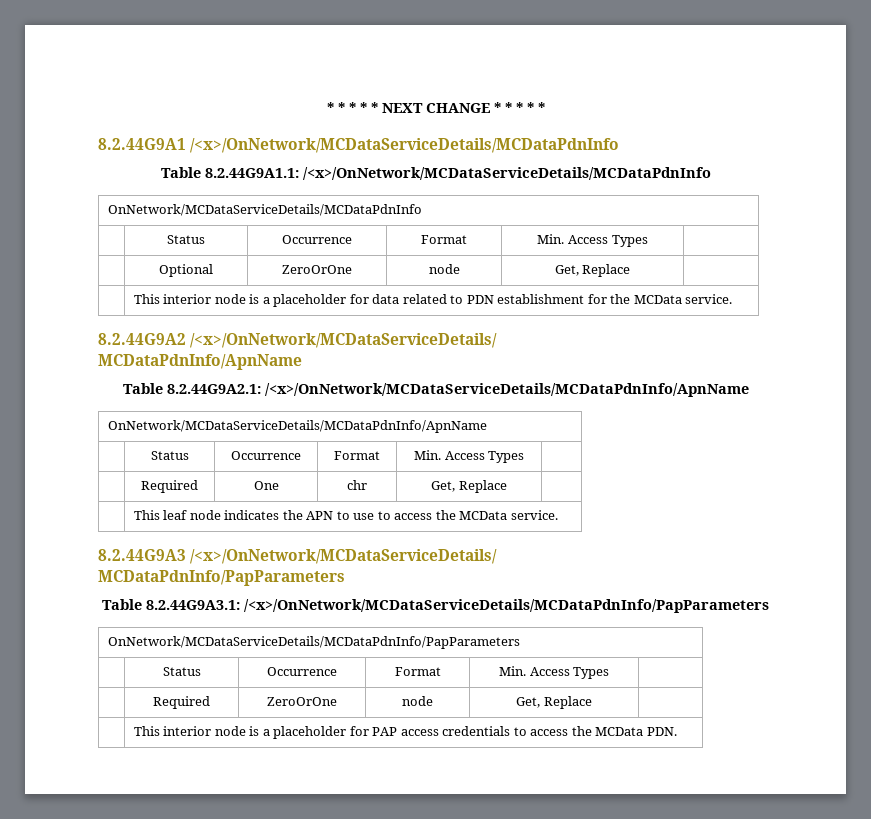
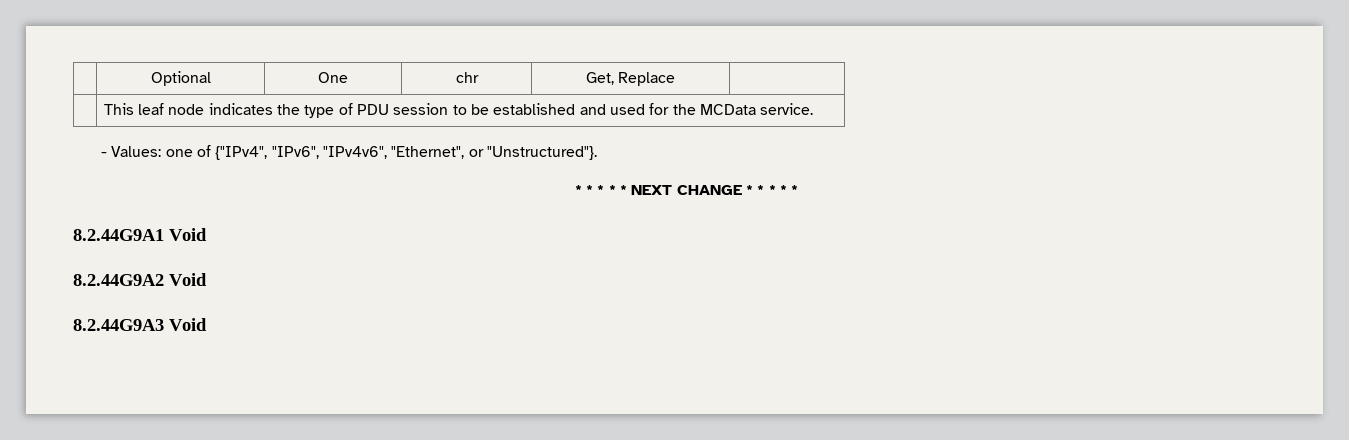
[326,102,545,113] [98,138,620,153] [160,167,711,180] [107,204,422,216] [167,235,205,244] [282,235,352,244] [421,235,467,244] [537,234,648,247] [159,264,213,277] [282,265,352,274] [428,264,460,274] [554,264,631,277] [133,294,733,307] [98,333,498,348] [98,354,302,370] [122,383,749,397] [107,420,487,433] [150,451,189,460] [231,451,301,460] [334,451,380,460] [413,450,525,463] [141,480,198,493] * * * * * NEXT CHANGE * * * * * // 8.2.44G9A1 /<x>/OnNetwork/MCDataServiceDetails/MCDataPdnInfo // Table 8.2.44G9A1.1: /<x>/OnNetwork/MCDataServiceDetails/MCDataPdnInfo // OnNetwork/MCDataServiceDetails/MCDataPdnInfo // | Status | Occurrence | Format | Min. Access Types | // | Optional | ZeroOrOne | node | Get, Replace | // | This interior node is a placeholder for data related to PDN establishment for the MCData service. // 8.2.44G9A2 /<x>/OnNetwork/MCDataServiceDetails/ // MCDataPdnInfo/ApnName // Table 8.2.44G9A2.1: /<x>/OnNetwork/MCDataServiceDetails/MCDataPdnInfo/ApnName // OnNetwork/MCDataServiceDetails/MCDataPdnInfo/ApnName // | Status | Occurrence | Format | Min. Access Types | // | Required -> [150,71,211,86] | Optional
[306,510,558,520] [98,549,498,564] [98,570,345,586] [102,599,769,613] [107,636,520,649] [162,667,201,676] [267,667,337,676] [394,667,441,676] [498,666,610,679] [153,696,210,709] [267,697,337,706] [402,696,433,706] [516,696,592,709] [133,726,677,739] APN to use to access the MCData service. // 8.2.44G9A3 /<x>/OnNetwork/MCDataServiceDetails/ // MCDataPdnInfo/PapParameters // Table 8.2.44G9A3.1: /<x>/OnNetwork/MCDataServiceDetails/MCDataPdnInfo/PapParameters // OnNetwork/MCDataServiceDetails/MCDataPdnInfo/PapParameters // | Status | Occurrence | Format | Min. Access Types | // | Required | ZeroOrOne | node | Get, Replace | // | This interior node is a placeholder for PAP access credentials to access the MCData PDN. -> [304,103,814,118] [101,145,598,160] [574,185,799,195] [73,228,207,241] [73,273,207,286] [73,318,207,331] type of PDU session to be established and used for the MCData service. // - Values: one of {"IPv4", "IPv6", "IPv4v6", "Ethernet", or "Unstructured"}. // * * * * * NEXT CHANGE * * * * * // 8.2.44G9A1 Void // 8.2.44G9A2 Void // 8.2.44G9A3 Void

